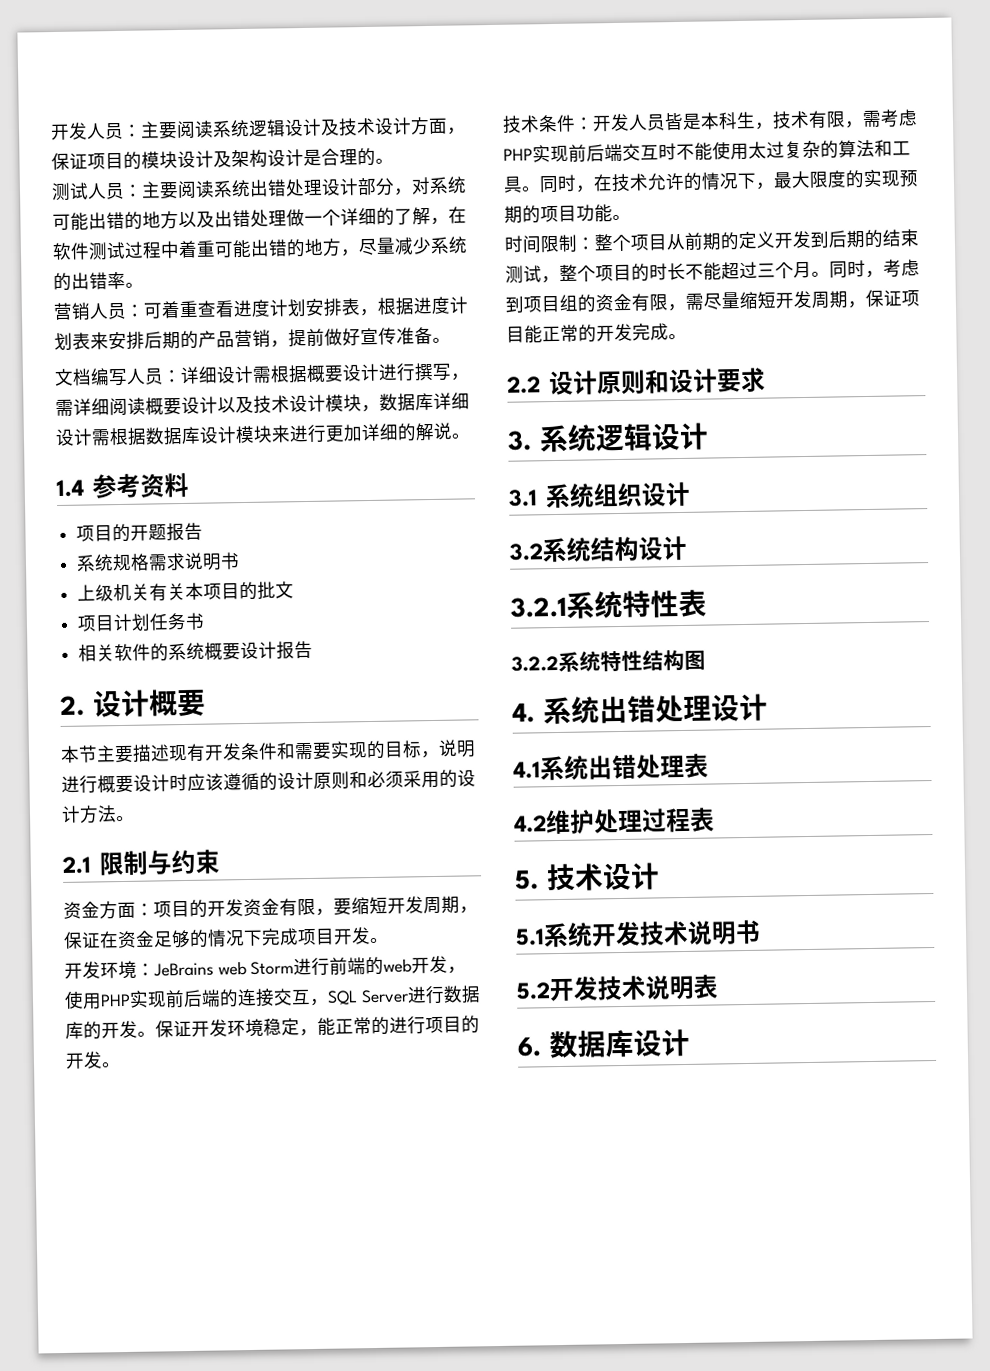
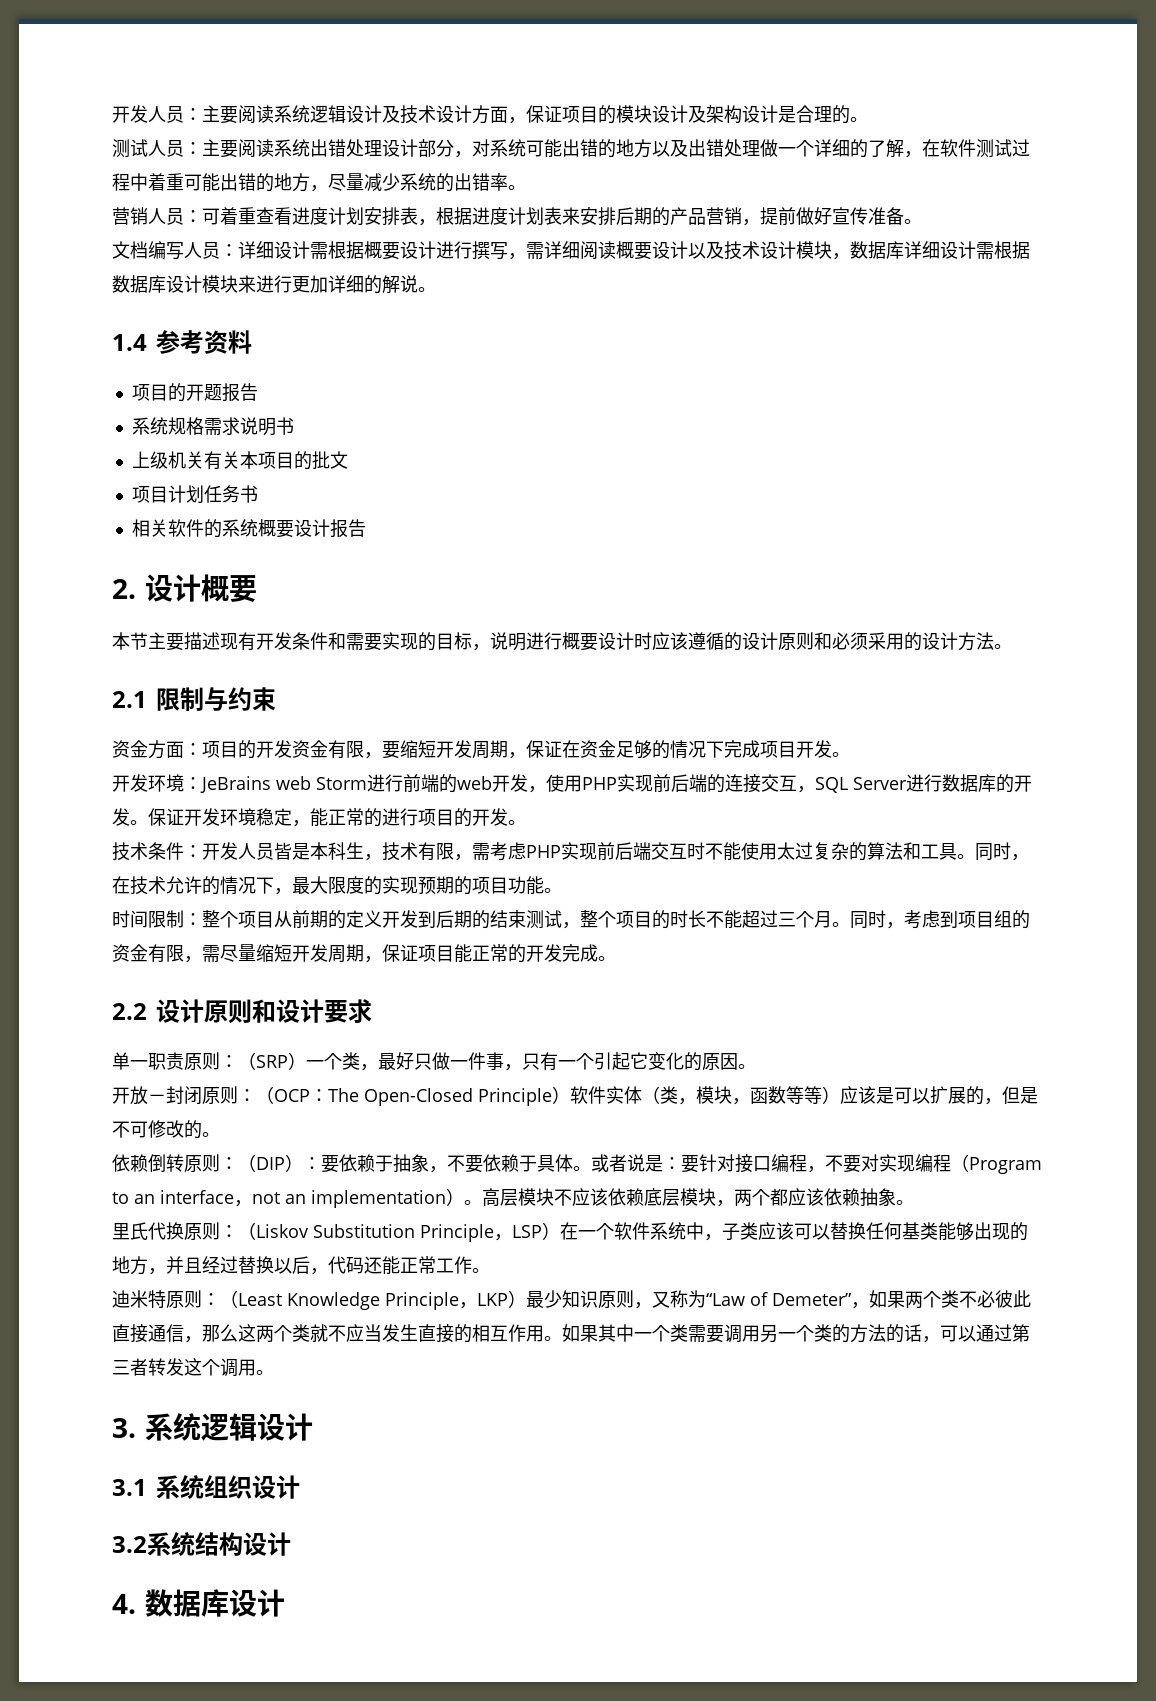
(766, 380) none -> [112,1052,756,1071] [112,1086,1038,1106] [112,1120,220,1139] [112,1154,1042,1174] [112,1188,914,1208] [112,1222,1028,1242] [112,1256,490,1275] [112,1290,1032,1310] [112,1324,1030,1343] [112,1358,274,1377] // 单一职责原则：（SRP）一个类，最好只做一件事，只有一个引起它变化的原因。 // 开放－封闭原则：（OCP：The Open-Closed Principle）软件实体（类，模块，函数等等）应该是可以扩展的，但是不可修改的。 // 依赖倒转原则：（DIP）：要依赖于抽象，不要依赖于具体。或者说是：要针对接口编程，不要对实现编程（Program to an interface，not an implementation）。高层模块不应该依赖底层模块，两个都应该依赖抽象。 // 里氏代换原则：（Liskov Substitution Principle，LSP）在一个软件系统中，子类应该可以替换任何基类能够出现的地方，并且经过替换以后，代码还能正常工作。 // 迪米特原则：（Least Knowledge Principle，LKP）最少知识原则，又称为“Law of Demeter”，如果两个类不必彼此直接通信，那么这两个类就不应当发生直接的相互作用。如果其中一个类需要调用另一个类的方法的话，可以通过第三者转发这个调用。
[510,589,707,619] [511,649,706,673] [512,693,769,725] [513,753,709,781] [514,807,715,835] [514,862,660,892] [515,919,761,948] [516,974,719,1002] [517,1036,541,1057] 3.2.1系统特性表 // 3.2.2系统特性结构图 // 4.系统出错处理设计 // 4.1系统出错处理表 // 4.2维护处理过程表 // 5.技术设计 // 5.1系统开发技术说明书 // 5.2开发技术说明表 // 6. -> [112,1594,136,1614] 4.

